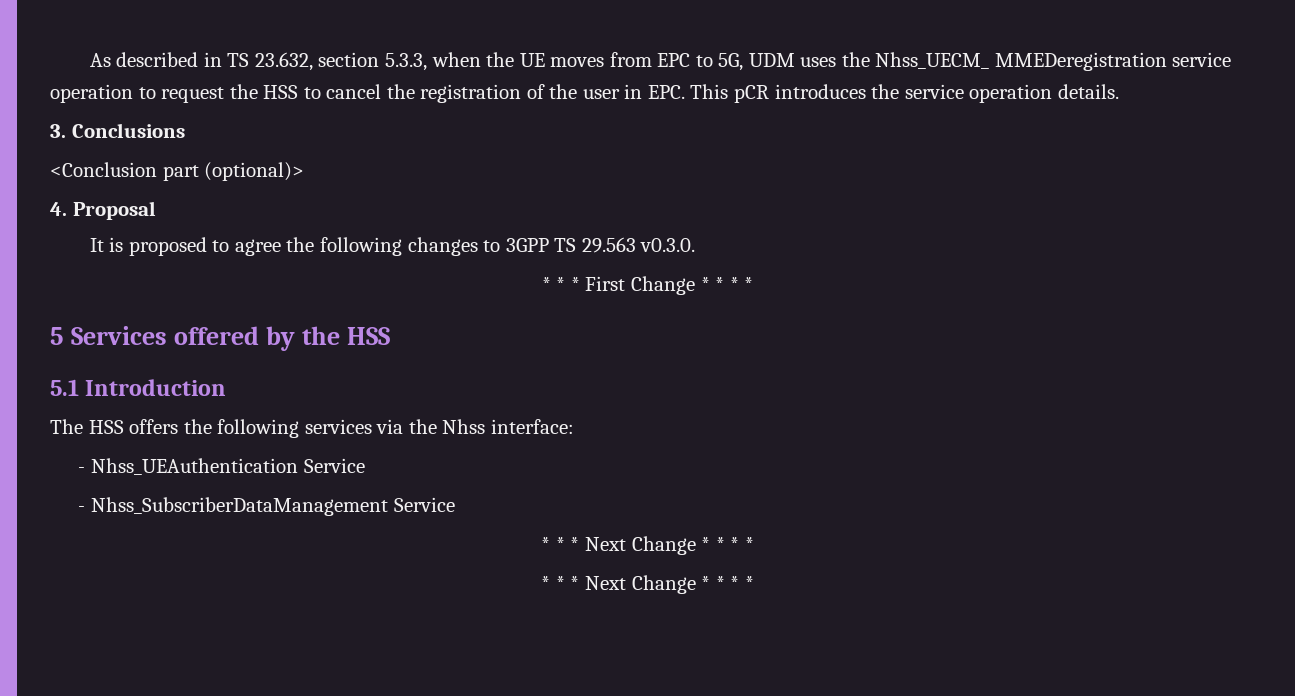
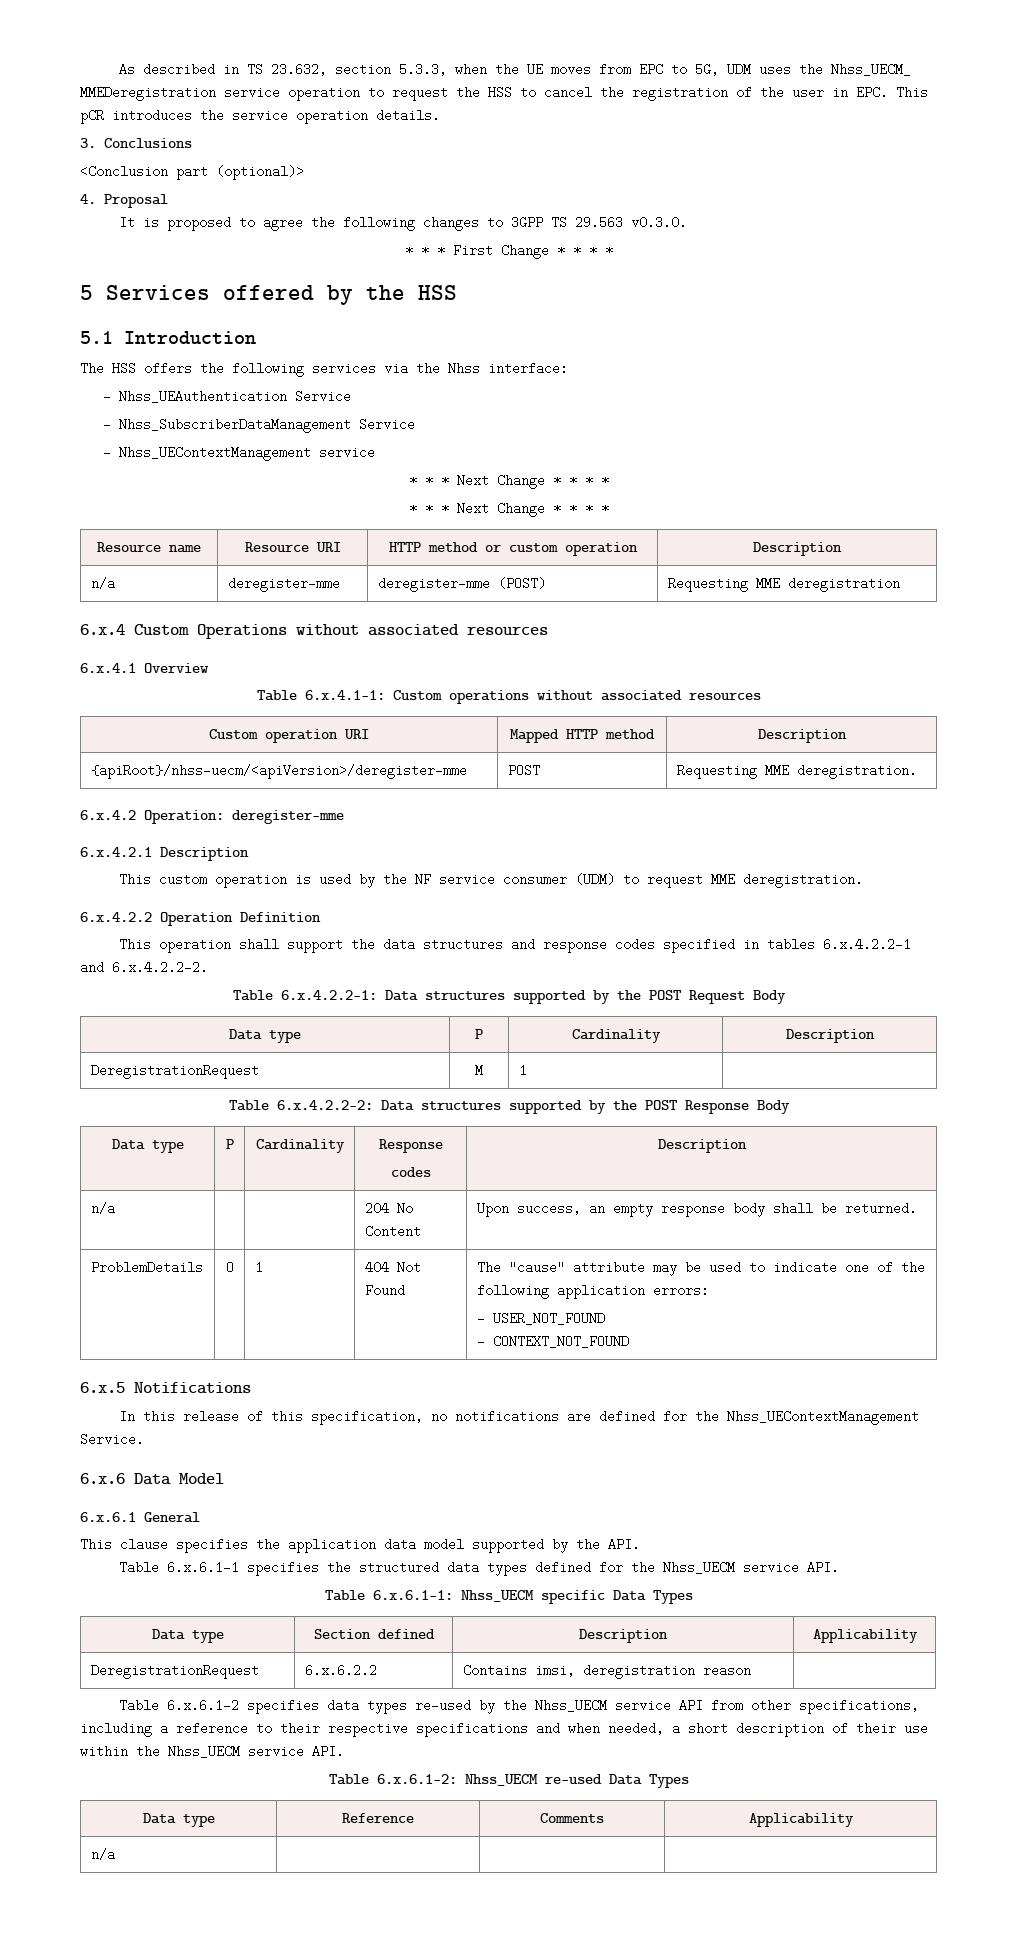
(455, 504) none -> [102,446,375,461] // - Nhss_UEContextManagement service
(754, 583) none -> [97,542,201,553] [244,542,341,552] [388,542,638,556] [753,542,842,556] [90,577,115,590] [227,577,340,592] [377,577,546,592] [667,577,900,592] [80,624,548,639] [80,663,209,673] [256,690,761,704] [209,729,369,743] [510,729,655,743] [757,729,847,743] [90,764,467,779] [507,764,540,777] [676,764,917,779] [80,810,344,824] [80,847,249,861] [118,873,863,888] [80,912,321,926] [118,938,911,953] [80,961,208,974] [232,990,786,1004] [229,1029,301,1043] [475,1029,483,1039] [571,1029,661,1043] [785,1029,875,1043] [90,1064,259,1079] [475,1064,483,1077] [518,1064,527,1077] [228,1100,790,1114] [111,1139,184,1153] [225,1139,234,1149] [255,1139,345,1153] [378,1139,443,1153] [390,1167,431,1177] [657,1139,747,1153] [90,1202,115,1215] [364,1202,413,1215] [364,1225,421,1238] [476,1202,917,1217] [90,1261,203,1274] [225,1261,234,1274] [254,1261,263,1274] [364,1261,421,1274] [364,1284,405,1297] [476,1261,925,1276] [476,1284,709,1299] [476,1312,605,1325] [476,1335,629,1348] [80,1382,251,1394] [118,1410,919,1425] [80,1433,144,1446] [80,1473,224,1485] [80,1512,200,1523] [80,1538,640,1553] [118,1561,839,1576] [324,1590,693,1604] [151,1629,224,1643] [313,1629,435,1639] [579,1629,668,1643] [812,1629,918,1643] [90,1664,259,1679] [304,1664,377,1677] [462,1664,751,1679] [118,1699,919,1714] [80,1722,928,1737] [80,1745,344,1758] [328,1774,689,1788] [142,1813,215,1827] [342,1813,414,1823] [540,1813,604,1823] [748,1813,854,1827] [90,1848,115,1861] // Resource name | Resource URI | HTTP method or custom operation | Description // n/a | deregister-mme | deregister-mme (POST) | Requesting MME deregistration // 6.x.4 Custom Operations without associated resources // 6.x.4.1 Overview // Table 6.x.4.1-1: Custom operations without associated resources // Custom operation URI | Mapped HTTP method | Description // {apiRoot}/nhss-uecm/<apiVersion>/deregister-mme | POST | Requesting MME deregistration. // 6.x.4.2 Operation: deregister-mme // 6.x.4.2.1 Description // This custom operation is used by the NF service consumer (UDM) to request MME deregistration. // 6.x.4.2.2 Operation Definition // This operation shall support the data structures and response codes specified in tables 6.x.4.2.2-1 and 6.x.4.2.2-2. // Table 6.x.4.2.2-1: Data structures supported by the POST Request Body // Data type | P | Cardinality | Description // DeregistrationRequest | M | 1 | // Table 6.x.4.2.2-2: Data structures supported by the POST Response Body // Data type | P | Cardinality | Response // codes | Description // n/a | | | 204 No Content | Upon success, an empty response body shall be returned. // ProblemDetails | O | 1 | 404 Not Found | The "cause" attribute may be used to indicate one of the following application errors: // - USER_NOT_FOUND // - CONTEXT_NOT_FOUND // 6.x.5 Notifications // In this release of this specification, no notifications are defined for the Nhss_UEContextManagement Service. // 6.x.6 Data Model // 6.x.6.1 General // This clause specifies the application data model supported by the API. // Table 6.x.6.1-1 specifies the structured data types defined for the Nhss_UECM service API. // Table 6.x.6.1-1: Nhss_UECM specific Data Types // Data type | Section defined | Description | Applicability // DeregistrationRequest | 6.x.6.2.2 | Contains imsi, deregistration reason | // Table 6.x.6.1-2 specifies data types re-used by the Nhss_UECM service API from other specifications, including a reference to their respective specifications and when needed, a short description of their use within the Nhss_UECM service API. // Table 6.x.6.1-2: Nhss_UECM re-used Data Types // Data type | Reference | Comments | Applicability // n/a | | |

